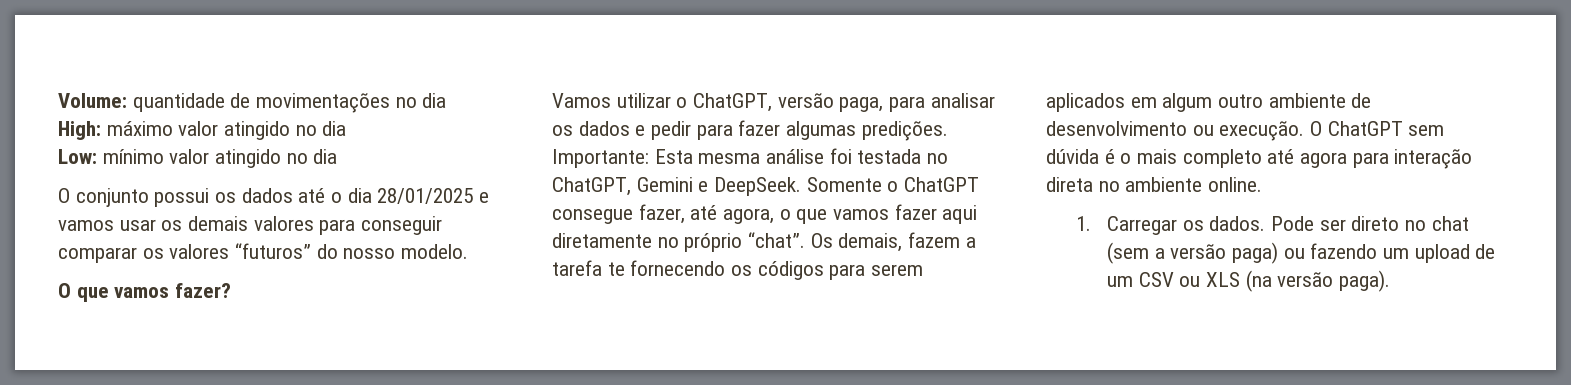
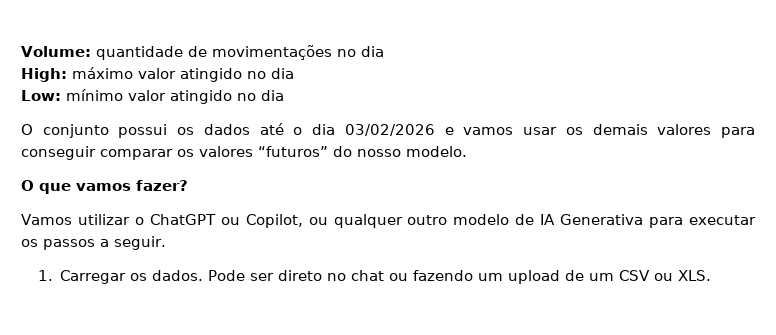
[377,188,474,204] 28/01/2025 -> [344,124,435,136] 03/02/2026
[693,93,995,112] [552,120,948,141] [552,148,949,168] [552,177,980,196] [552,204,978,224] [552,232,976,252] [552,260,924,280] [1046,93,1372,112] [1046,121,1445,141] [1046,149,1473,169] [1046,177,1263,192] ChatGPT, versão paga, para analisar os dados e pedir para fazer algumas predições. Importante: Esta mesma análise foi testada no ChatGPT, Gemini e DeepSeek. Somente o ChatGPT consegue fazer, até agora, o que vamos fazer aqui diretamente no próprio “chat”. Os demais, fazem a tarefa te fornecendo os códigos para serem aplicados em algum outro ambiente de desenvolvimento ou execução. O ChatGPT sem dúvida é o mais completo até agora para interação direta no ambiente online. -> [149,214,756,228] [21,236,166,250] ChatGPT ou Copilot, ou qualquer outro modelo de IA Generativa para executar os passos a seguir.
[1106,242,1278,264] (sem a versão paga) -> (385, 275) none
[1205,270,1390,292] XLS (na versão paga). -> [678,270,712,281] XLS.

